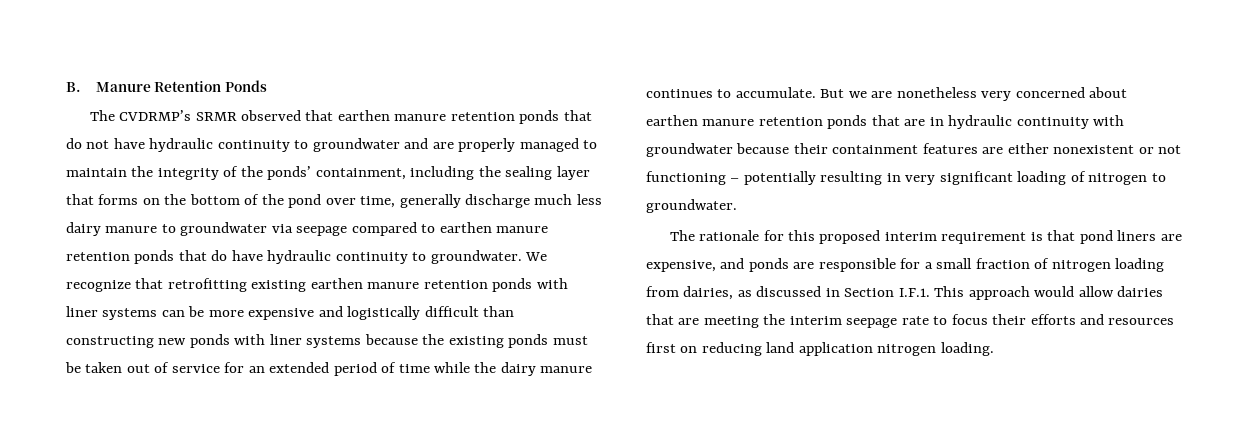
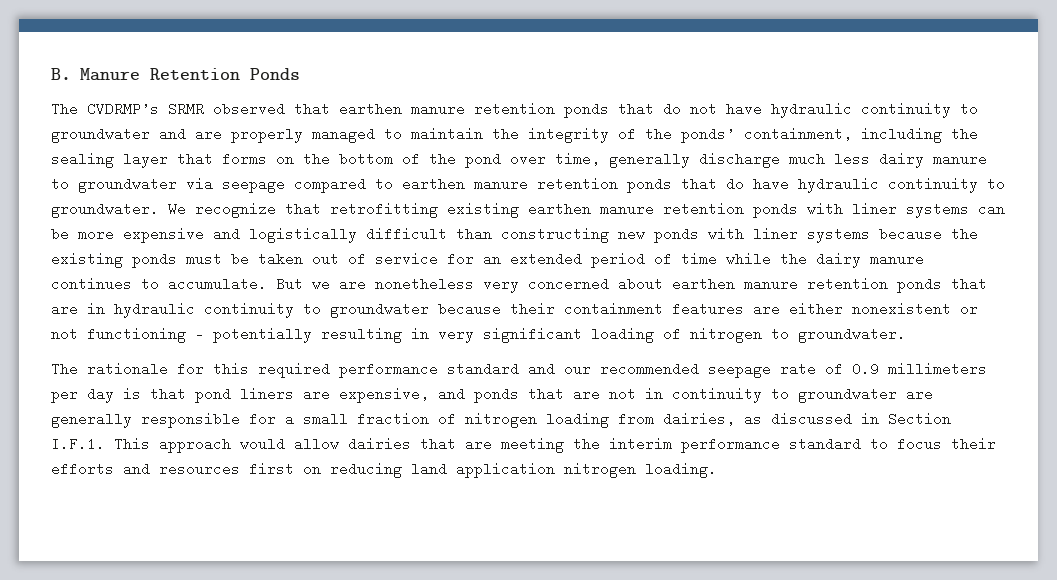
[1093,115,1125,126] with -> [303,304,321,314] to
[819,230,1027,244] proposed interim requirement -> [258,362,987,378] [51,387,114,403] required performance standard and our recommended seepage rate of 0.9 millimeters per day
[793,262,815,269] are -> [528,387,933,403] [51,412,132,428] that are not in continuity to groundwater are generally
[846,316,929,328] seepage rate -> [681,437,861,453] performance standard

